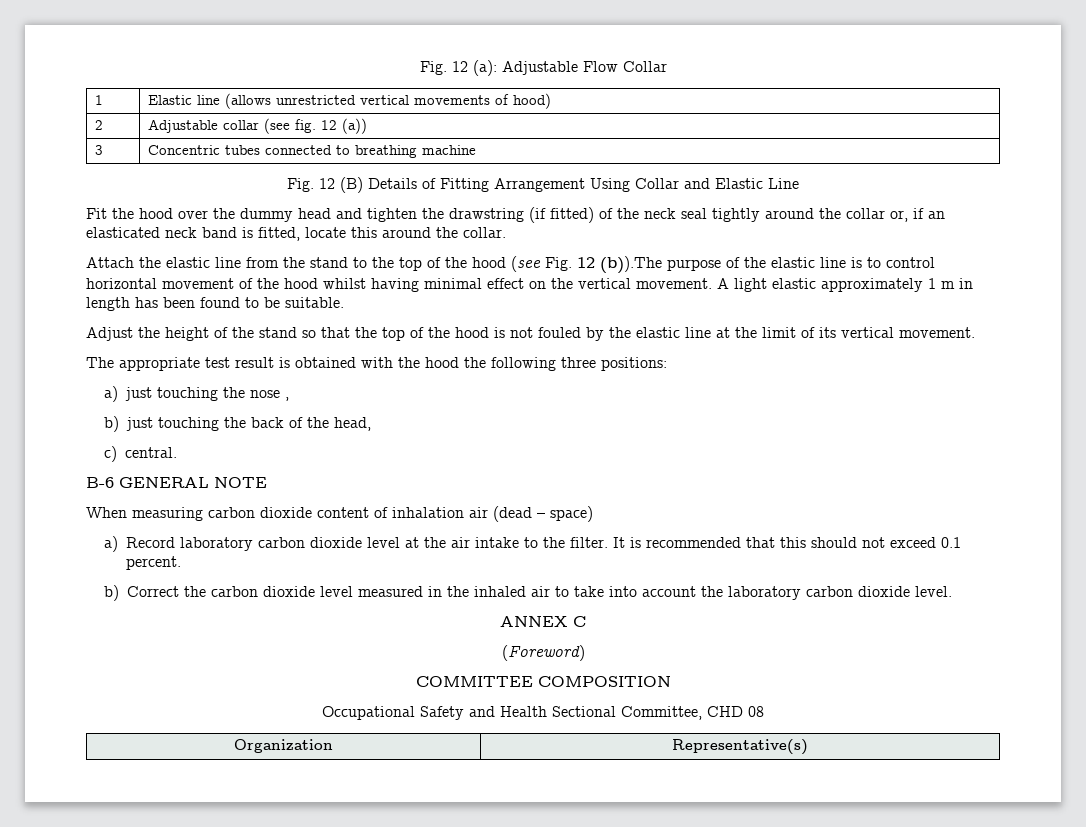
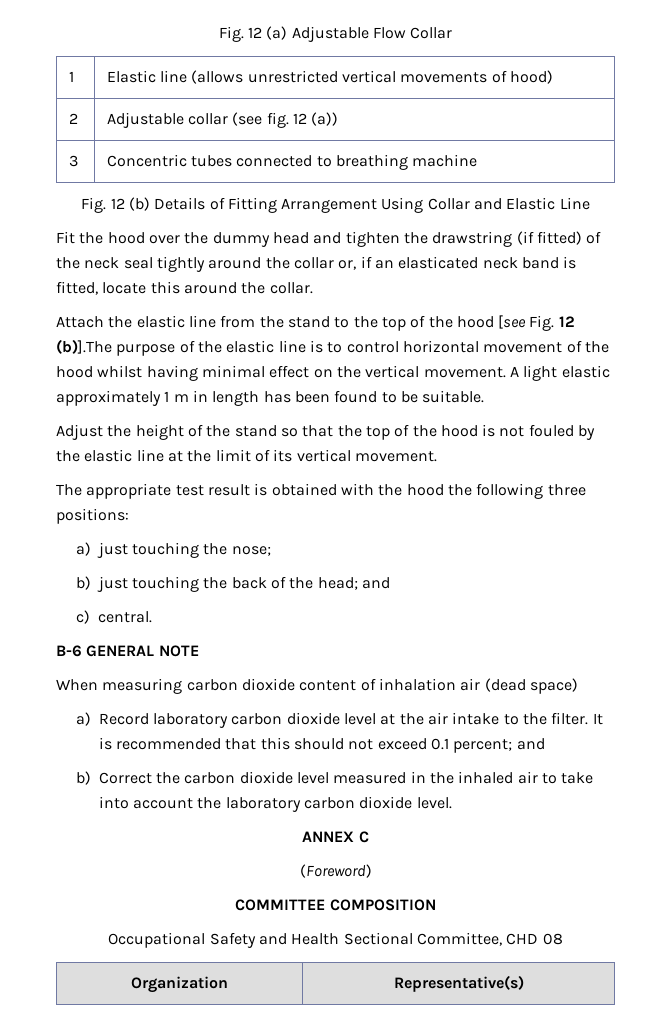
[419,60,497,76] Fig. 12 (a): -> [218,26,288,42] Fig. 12 (a)
[340,177,363,193] (B) -> [128,197,150,211] (b)
[511,256,662,274] (see Fig. 12 (b)).The -> [498,315,575,331] [56,339,112,354] [see Fig. 12 (b)].The
[249,390,289,401] nose , -> [231,546,271,556] nose;
[333,417,371,431] head, -> [317,577,390,590] head; and
[537,513,545,518] – -> (526, 685) none
[125,556,181,570] percent. -> [453,738,545,753] percent; and

